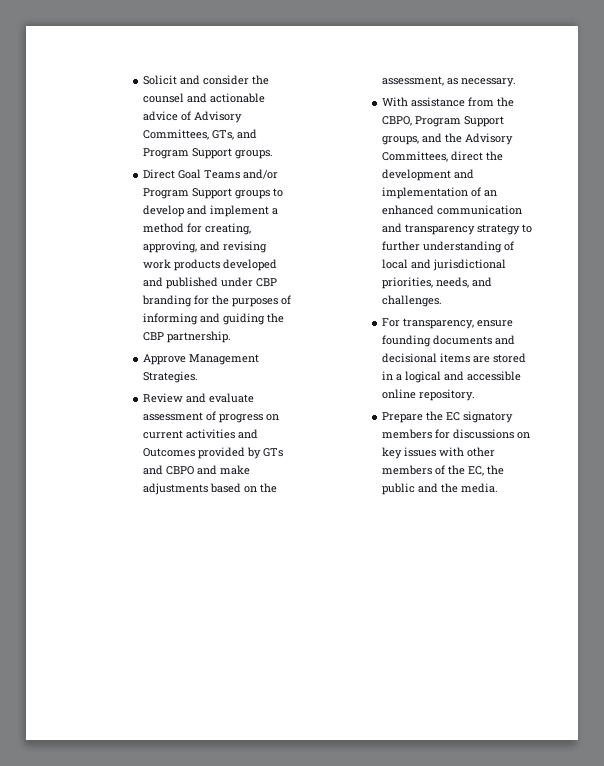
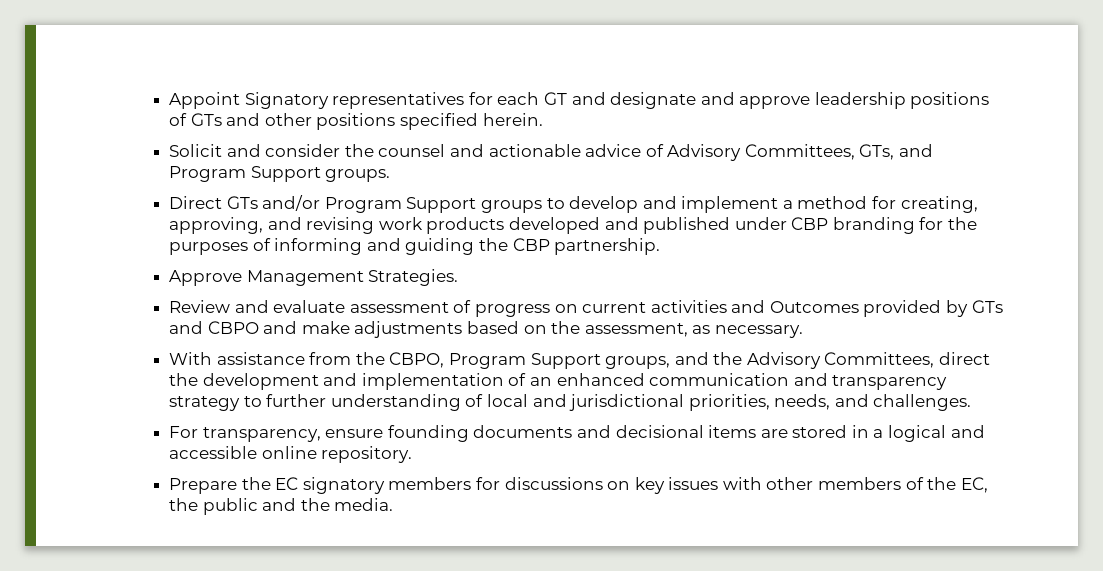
(143, 80) none -> [168,92,990,109] [168,113,543,130] Appoint Signatory representatives for each GT and designate and approve leadership positions of GTs and other positions specified herein. //
[178,169,241,179] Goal Teams -> [226,196,258,209] GTs

